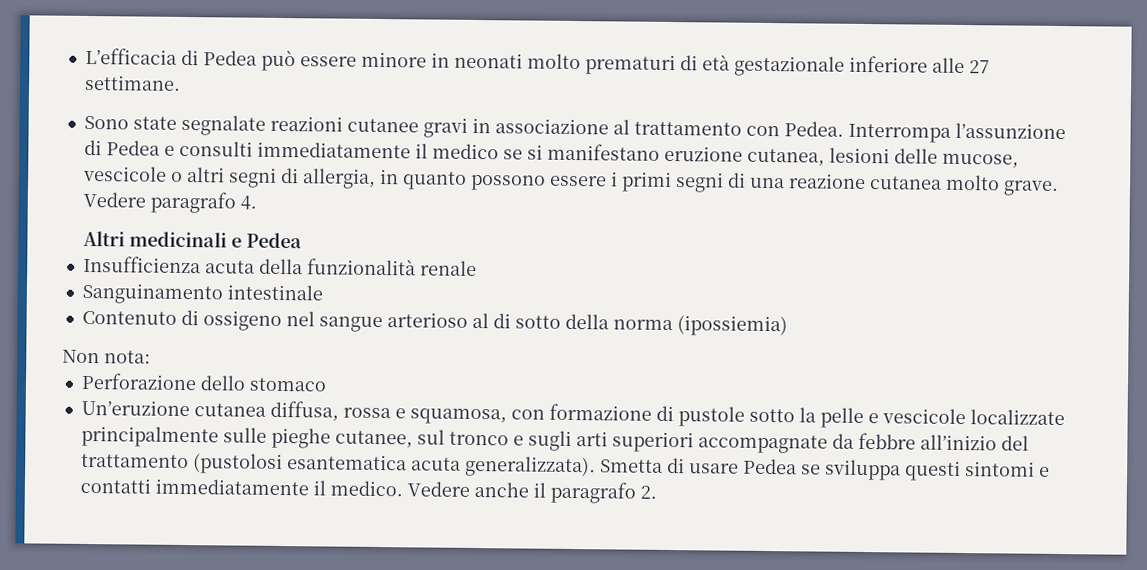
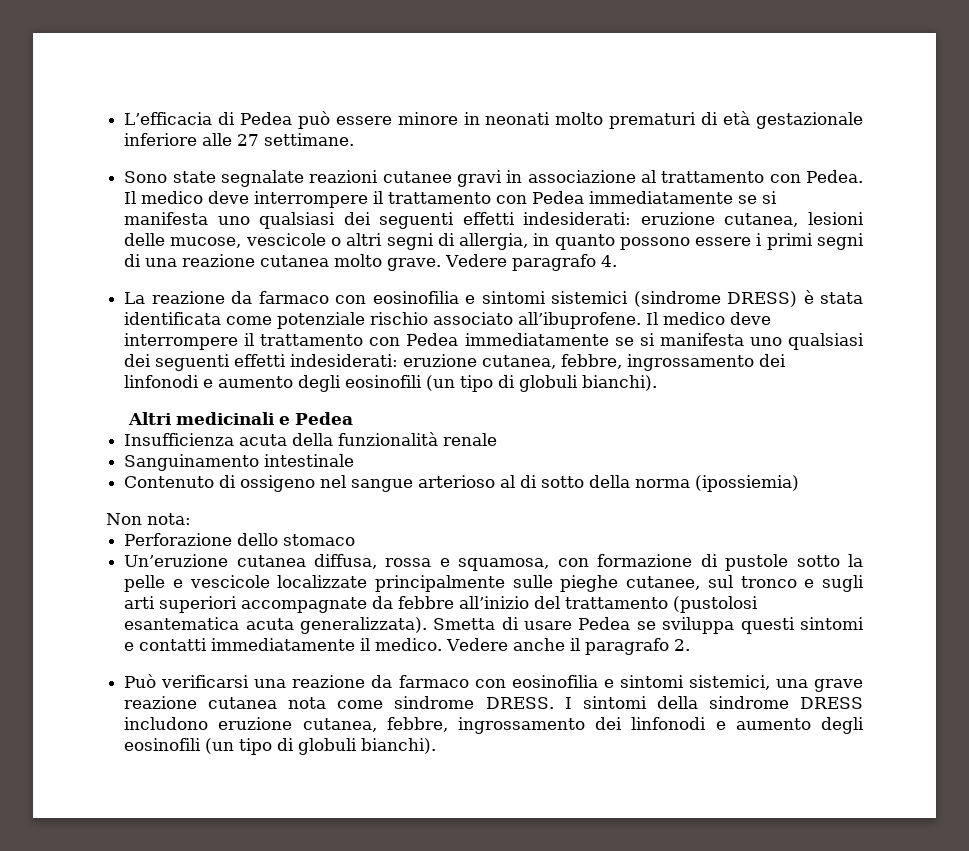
[847,122,1066,143] [83,139,660,161] Interrompa l’assunzione di Pedea e consulti immediatamente il medico se si manifestano -> [124,191,778,208] [124,212,632,229] Il medico deve interrompere il trattamento con Pedea immediatamente se si manifesta uno qualsiasi dei seguenti effetti indesiderati:
(257, 202) none -> [124,290,863,307] [124,312,772,329] [124,333,865,350] [124,354,787,371] [124,375,658,392] // La reazione da farmaco con eosinofilia e sintomi sistemici (sindrome DRESS) è stata identificata come potenziale rischio associato all’ibuprofene. Il medico deve interrompere il trattamento con Pedea immediatamente se si manifesta uno qualsiasi dei seguenti effetti indesiderati: eruzione cutanea, febbre, ingrossamento dei linfonodi e aumento degli eosinofili (un tipo di globuli bianchi).
(657, 492) none -> [124,674,863,692] [124,696,863,709] [124,717,864,734] [124,738,437,755] // Può verificarsi una reazione da farmaco con eosinofilia e sintomi sistemici, una grave reazione cutanea nota come sindrome DRESS. I sintomi della sindrome DRESS includono eruzione cutanea, febbre, ingrossamento dei linfonodi e aumento degli eosinofili (un tipo di globuli bianchi).

